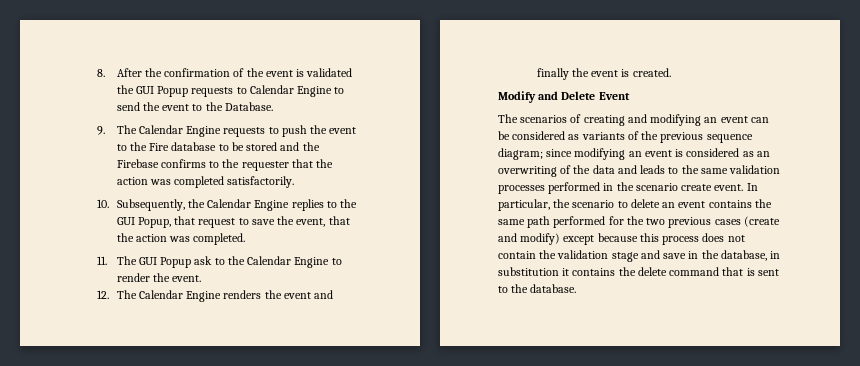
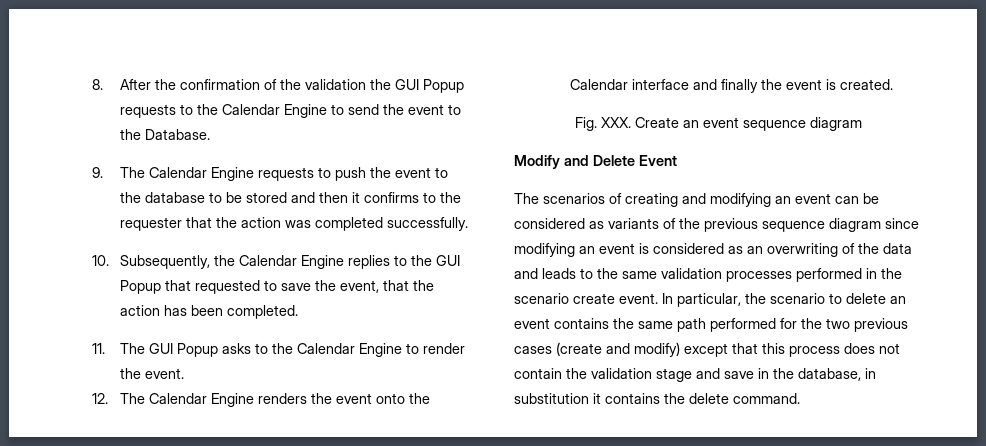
[265,68,353,77] event is validated -> [305,79,367,90] validation
(247, 90) none -> [197,104,219,115] the
[149,143,170,151] Fire -> (142, 197) none
[302,142,320,151] [116,159,159,168] the Firebase -> [319,192,361,203] then it
[227,176,295,188] satisfactorily. -> [387,217,469,231] successfully.
[137,216,236,228] Popup, that request -> [120,280,261,294] Popup that requested
[169,236,191,242] was -> [164,305,224,316] has been
[194,256,213,265] ask -> [222,343,252,354] asks
(311, 295) none -> [376,393,431,404] [570,79,690,90] onto the Calendar interface
(671, 72) none -> [574,117,862,131] // Fig. XXX. Create an event sequence diagram
[498,148,543,160] diagram; -> [829,218,881,232] diagram
[597,233,638,242] because -> [732,343,758,354] that
[669,267,779,276] [498,284,577,293] command that is sent to the database. -> [733,393,800,404] command.

